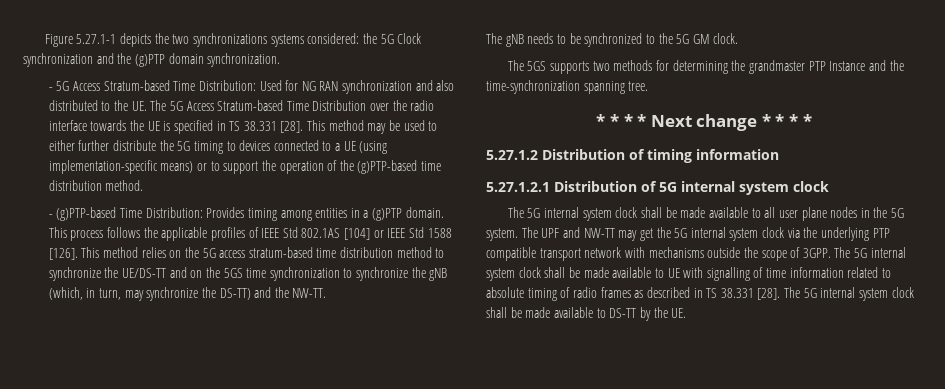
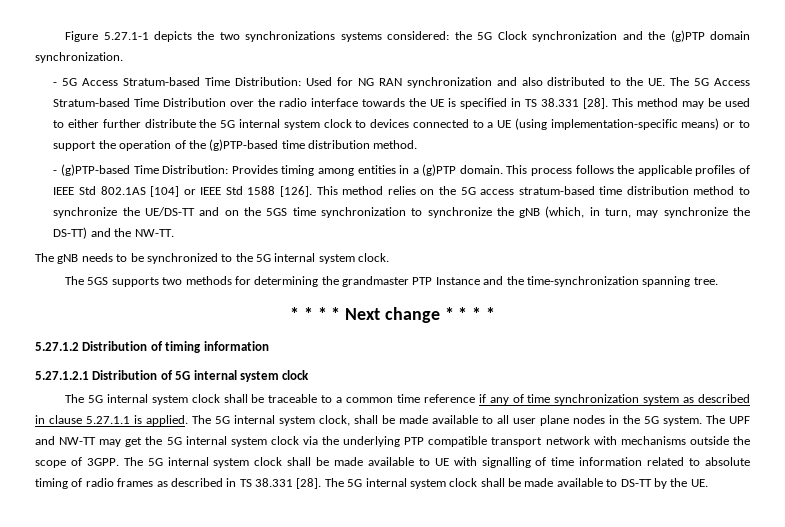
[193,141,223,154] timing -> [239,119,352,130] internal system clock
[692,34,710,44] GM -> [274,253,355,264] internal system
(677, 212) none -> [268,394,751,405] [35,415,395,426] traceable to a common time reference if any of time synchronization system as described in clause 5.27.1.1 is applied. The 5G internal system clock, shall be

